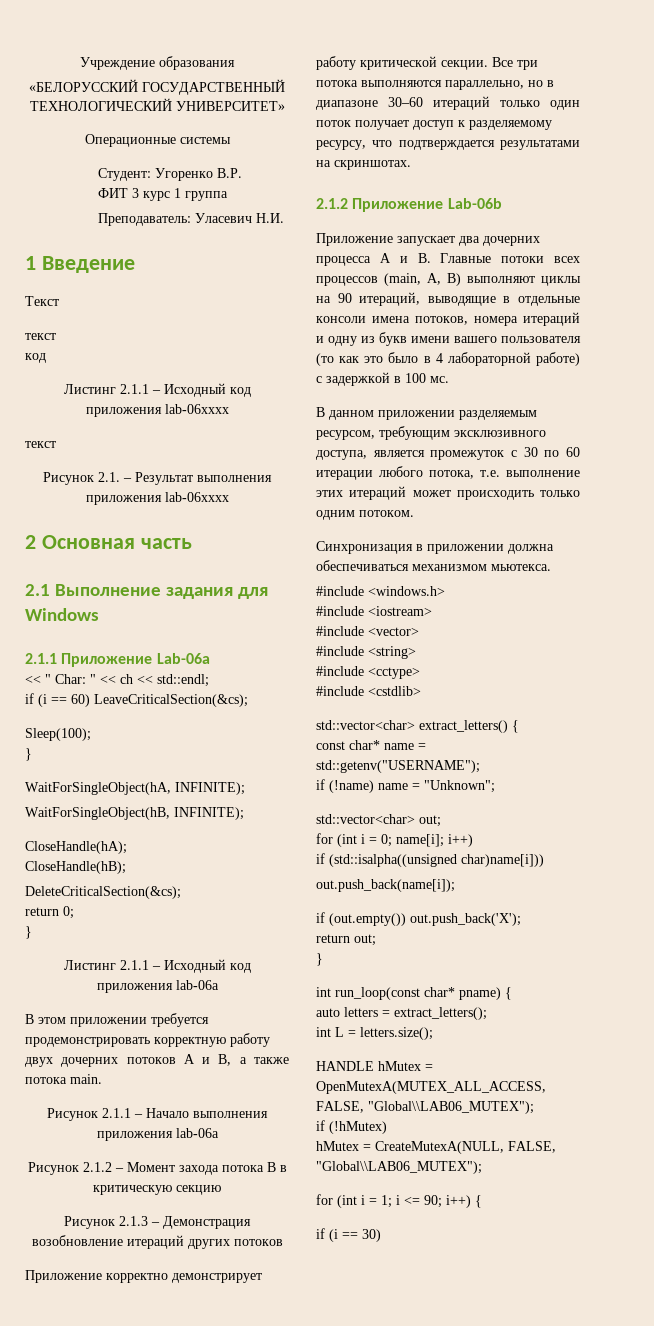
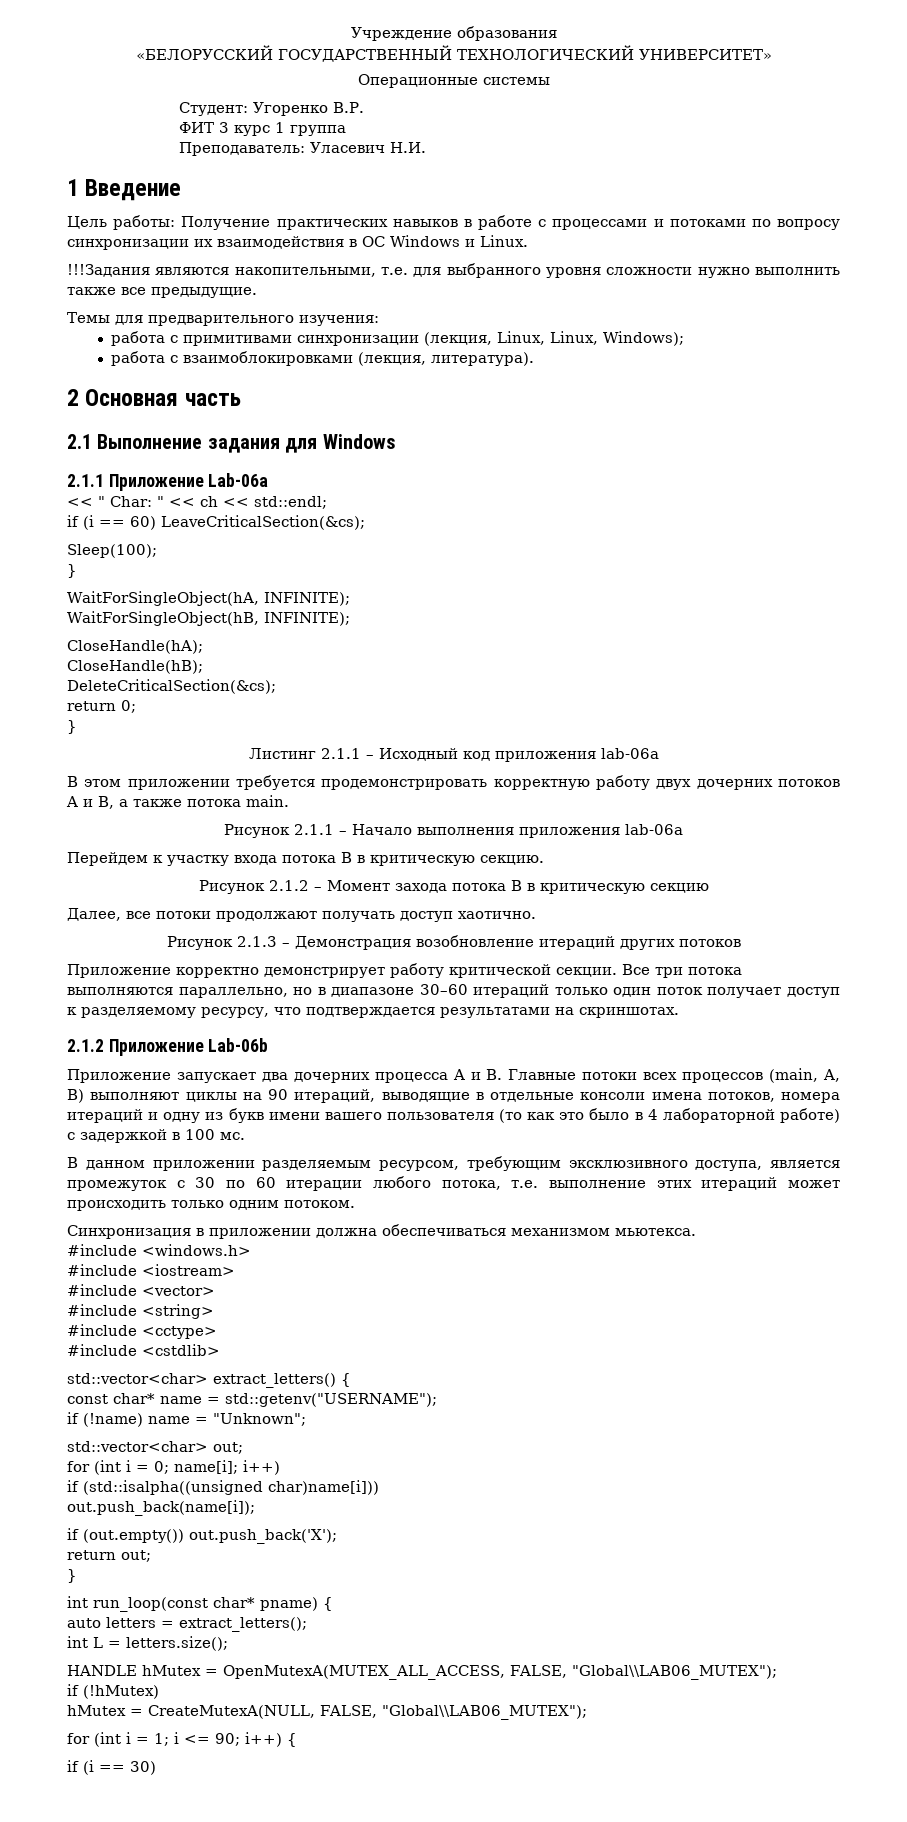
[25,296,59,306] [25,333,56,340] [25,353,46,363] [63,383,251,397] [85,404,229,417] [25,441,56,448] [43,472,272,485] [85,492,229,505] Текст // текст // код // Листинг 2.1.1 – Исходный код приложения lab-06xxxx // текст // Рисунок 2.1. – Результат выполнения приложения lab-06xxxx -> [67,215,840,230] [67,235,528,250] [67,263,840,278] [67,287,257,298] [67,312,379,326] [111,331,685,346] [111,351,535,366] Цель работы: Получение практических навыков в работе с процессами и потоками по вопросу синхронизации их взаимодействия в OC Windows и Linux. // !!!Задания являются накопительными, т.е. для выбранного уровня сложности нужно выполнить также все предыдущие. // Темы для предварительного изучения: // работа с примитивами синхронизации (лекция, Linux, Linux, Windows); // работа с взаимоблокировками (лекция, литература).
(219, 1133) none -> [67,852,544,866] // Перейдем к участку входа потока B в критическую секцию.
(221, 1190) none -> [67,908,536,922] // Далее, все потоки продолжают получать доступ хаотично.

